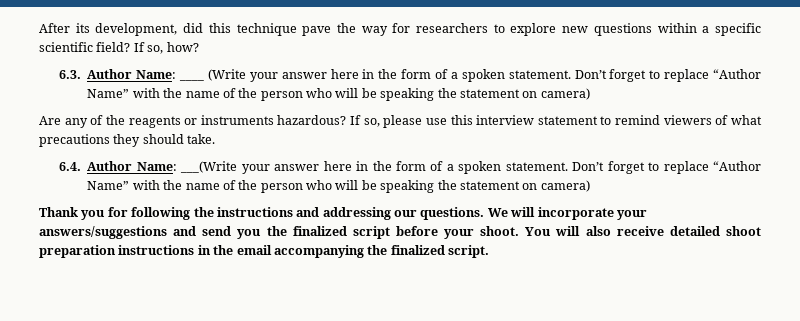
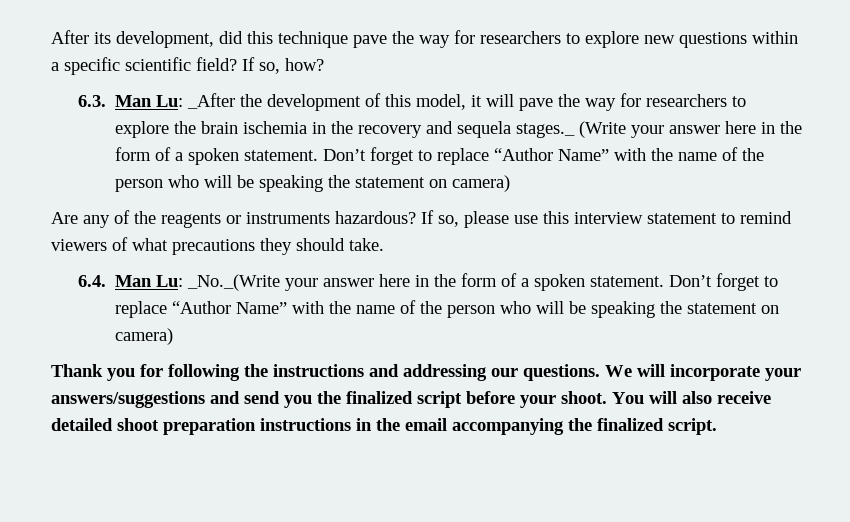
[87,69,177,79] [179,79,205,81] Author Name: ____ -> [115,93,747,111] [115,121,576,138] Man Lu: _After the development of this model, it will pave the way for researchers to explore the brain ischemia in the recovery and sequela stages._
[87,161,238,173] Author Name: ___(Write -> [115,274,281,291] Man Lu: _No._(Write

